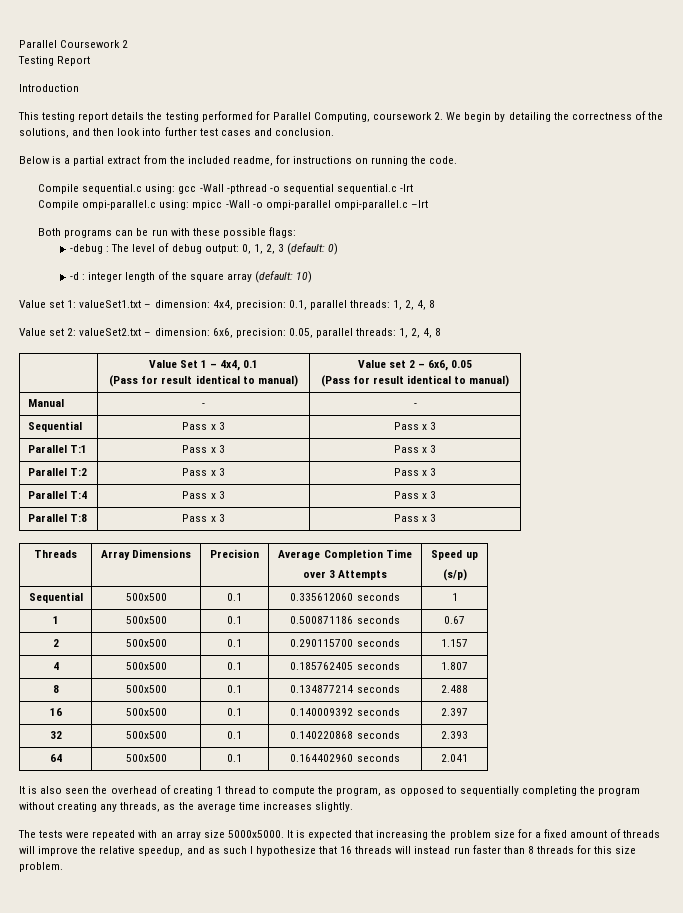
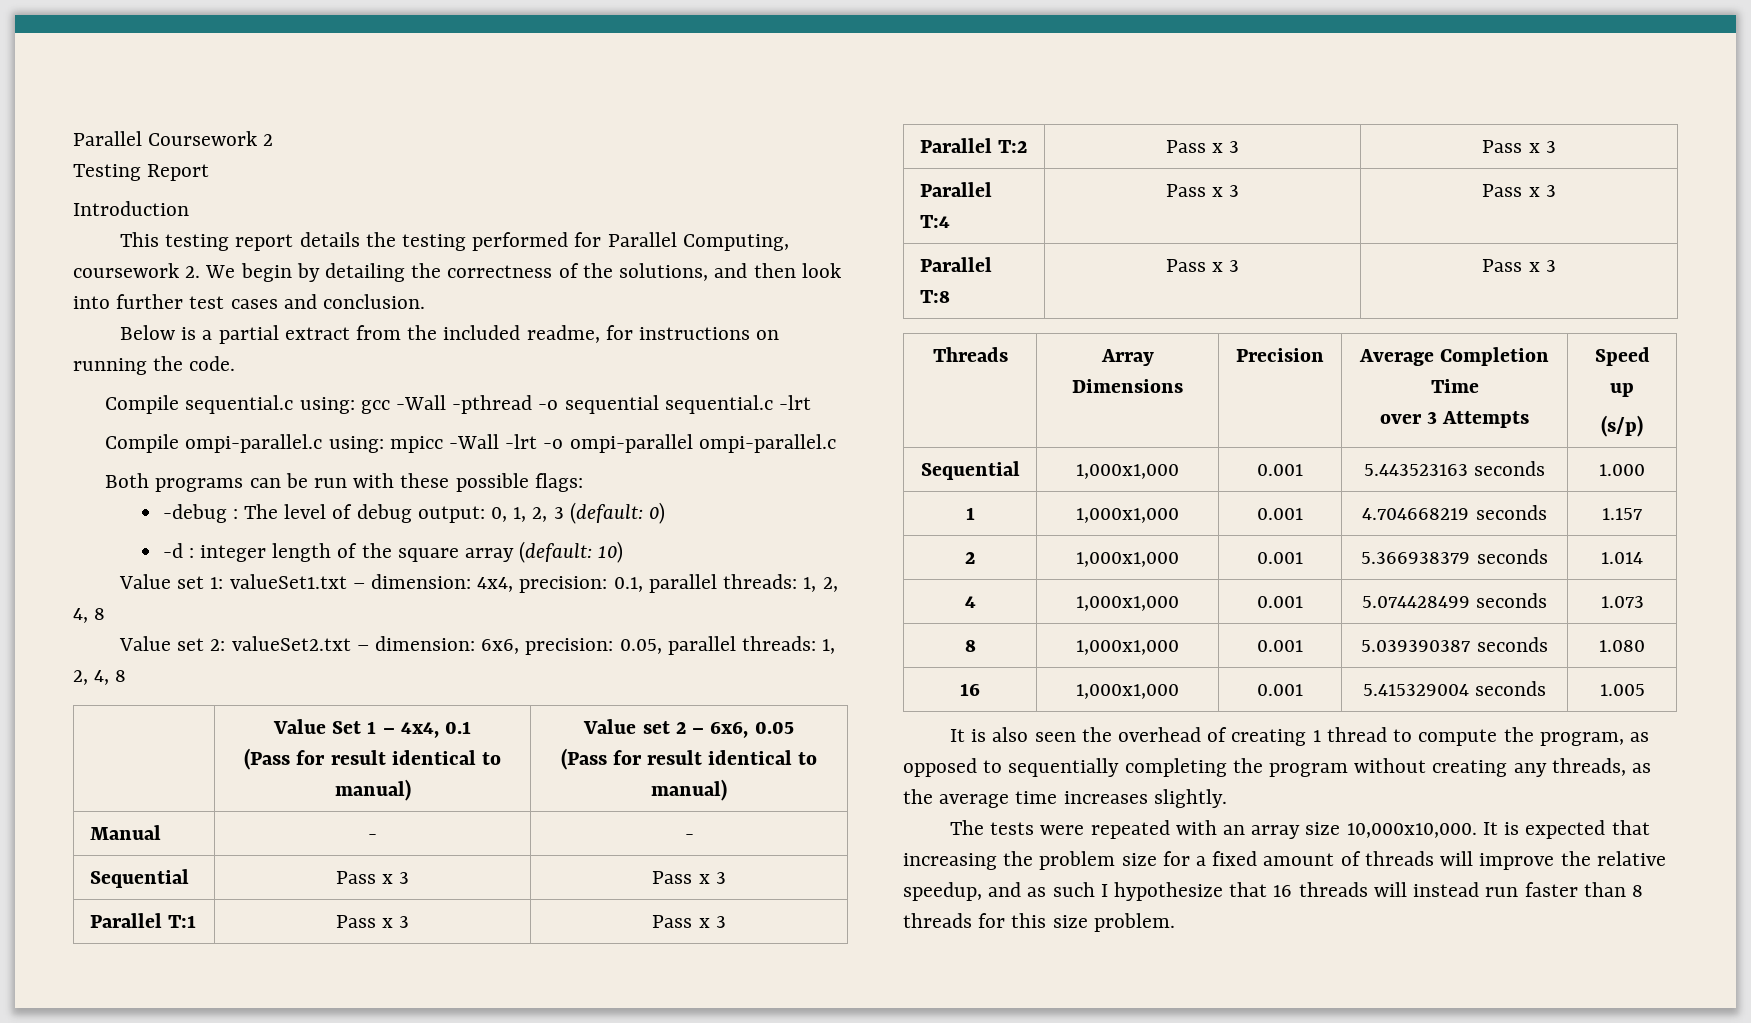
(250, 204) none -> [505,434,538,449] -lrt
[411,200,429,208] –lrt -> (836, 443) none
[125,593,167,601] [227,593,242,601] [290,593,400,601] [451,593,458,601] [52,616,59,624] [125,616,167,624] [227,616,242,624] [290,616,400,624] [444,616,465,624] [52,639,59,647] [125,639,167,647] [227,639,242,647] [290,639,400,647] [441,639,468,647] [52,662,59,670] [125,662,167,670] [227,662,242,670] [290,662,400,670] [441,662,468,670] 500x500 | 0.1 | 0.335612060 seconds | 1 // 1 | 500x500 | 0.1 | 0.500871186 seconds | 0.67 // 2 | 500x500 | 0.1 | 0.290115700 seconds | 1.157 // 4 | 500x500 | 0.1 | 0.185762405 seconds | 1.807 -> [1076,464,1179,479] [1257,464,1303,476] [1363,461,1546,476] [1599,464,1645,476] [965,507,975,520] [1076,508,1179,523] [1257,508,1303,520] [1362,505,1547,520] [1602,508,1642,520] [965,552,975,564] [1076,552,1179,567] [1257,552,1303,564] [1361,549,1548,564] [1601,552,1643,564] [964,596,976,608] [1076,596,1179,611] [1257,596,1303,608] [1361,593,1548,608] [1600,596,1644,608] 1,000x1,000 | 0.001 | 5.443523163 seconds | 1.000 // 1 | 1,000x1,000 | 0.001 | 4.704668219 seconds | 1.157 // 2 | 1,000x1,000 | 0.001 | 5.366938379 seconds | 1.014 // 4 | 1,000x1,000 | 0.001 | 5.074428499 seconds | 1.073
[125,685,167,693] [227,685,242,693] [290,685,400,693] [441,685,468,693] 500x500 | 0.1 | 0.134877214 seconds | 2.488 -> [1076,640,1179,655] [1257,640,1303,652] [1361,637,1548,652] [1599,640,1645,652] 1,000x1,000 | 0.001 | 5.039390387 seconds | 1.080
[125,708,167,716] [227,708,242,716] [290,708,400,716] [441,708,468,716] [49,731,62,739] [125,731,167,739] [227,731,242,739] [290,731,400,739] [441,731,468,739] [49,754,62,762] [125,754,167,762] [227,754,242,762] [290,754,400,762] [441,754,468,762] 500x500 | 0.1 | 0.140009392 seconds | 2.397 // 32 | 500x500 | 0.1 | 0.140220868 seconds | 2.393 // 64 | 500x500 | 0.1 | 0.164402960 seconds | 2.041 -> [1076,684,1179,699] [1257,684,1303,696] [1362,681,1547,696] [1599,684,1645,696] 1,000x1,000 | 0.001 | 5.415329004 seconds | 1.005
[227,830,284,838] 5000x5000. -> [1346,823,1477,838] 10,000x10,000.

